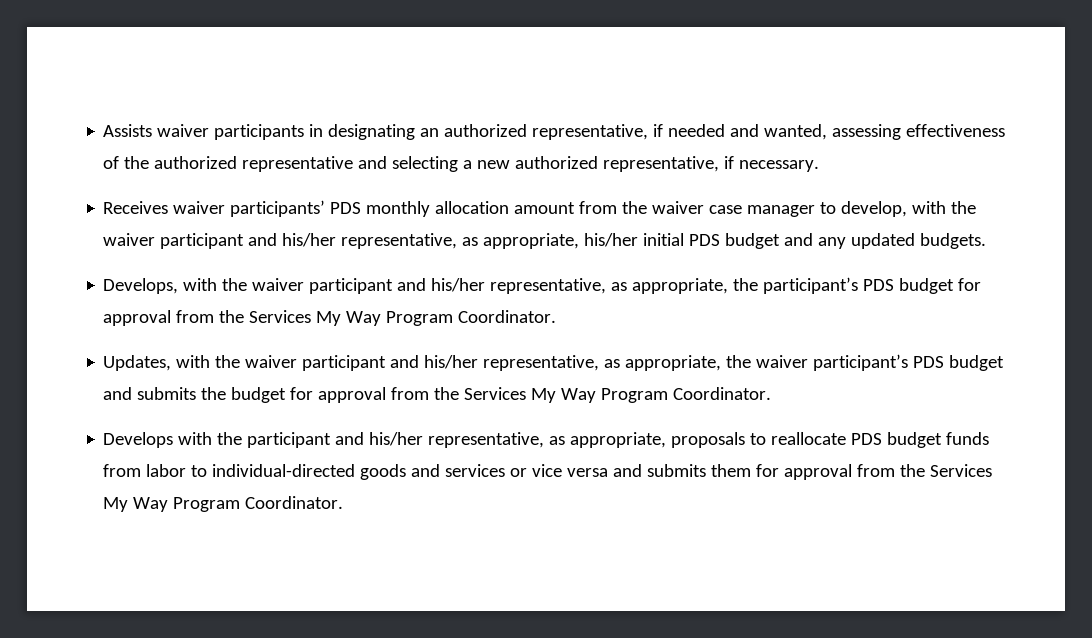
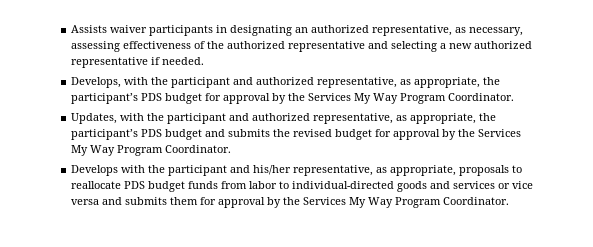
[653,124,828,140] if needed and wanted, -> [455,27,524,36] as necessary,
[603,156,820,172] [103,200,977,217] [103,233,987,249] representative, if necessary. // Receives waiver participants’ PDS monthly allocation amount from the waiver case manager to develop, with the waiver participant and his/her representative, as appropriate, his/her initial PDS budget and any updated budgets. -> [71,57,205,68] representative if needed.
[252,278,486,294] waiver participant and his/her -> [171,77,315,88] participant and authorized
[176,310,215,323] from -> [272,93,287,104] by
[245,355,809,371] waiver participant and his/her representative, as appropriate, the waiver -> [167,113,497,124] participant and authorized representative, as appropriate, the
[231,387,430,403] budget for approval from -> [293,129,457,140] revised budget for approval by
[857,464,896,477] from -> [267,197,282,208] by

